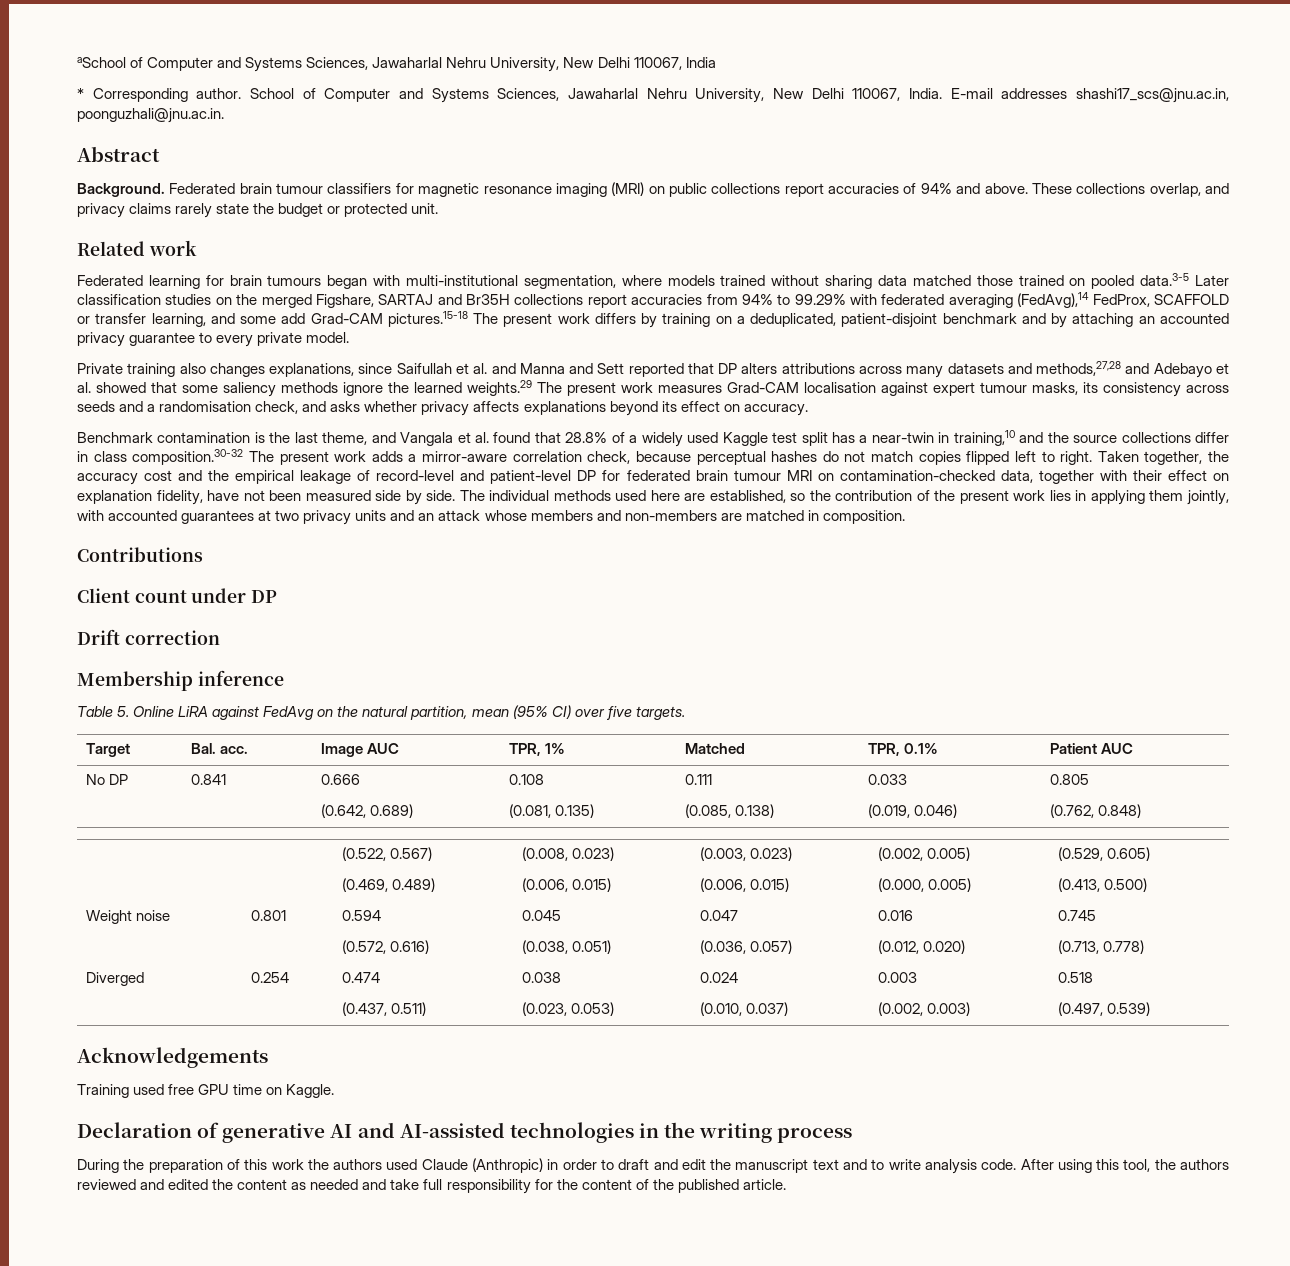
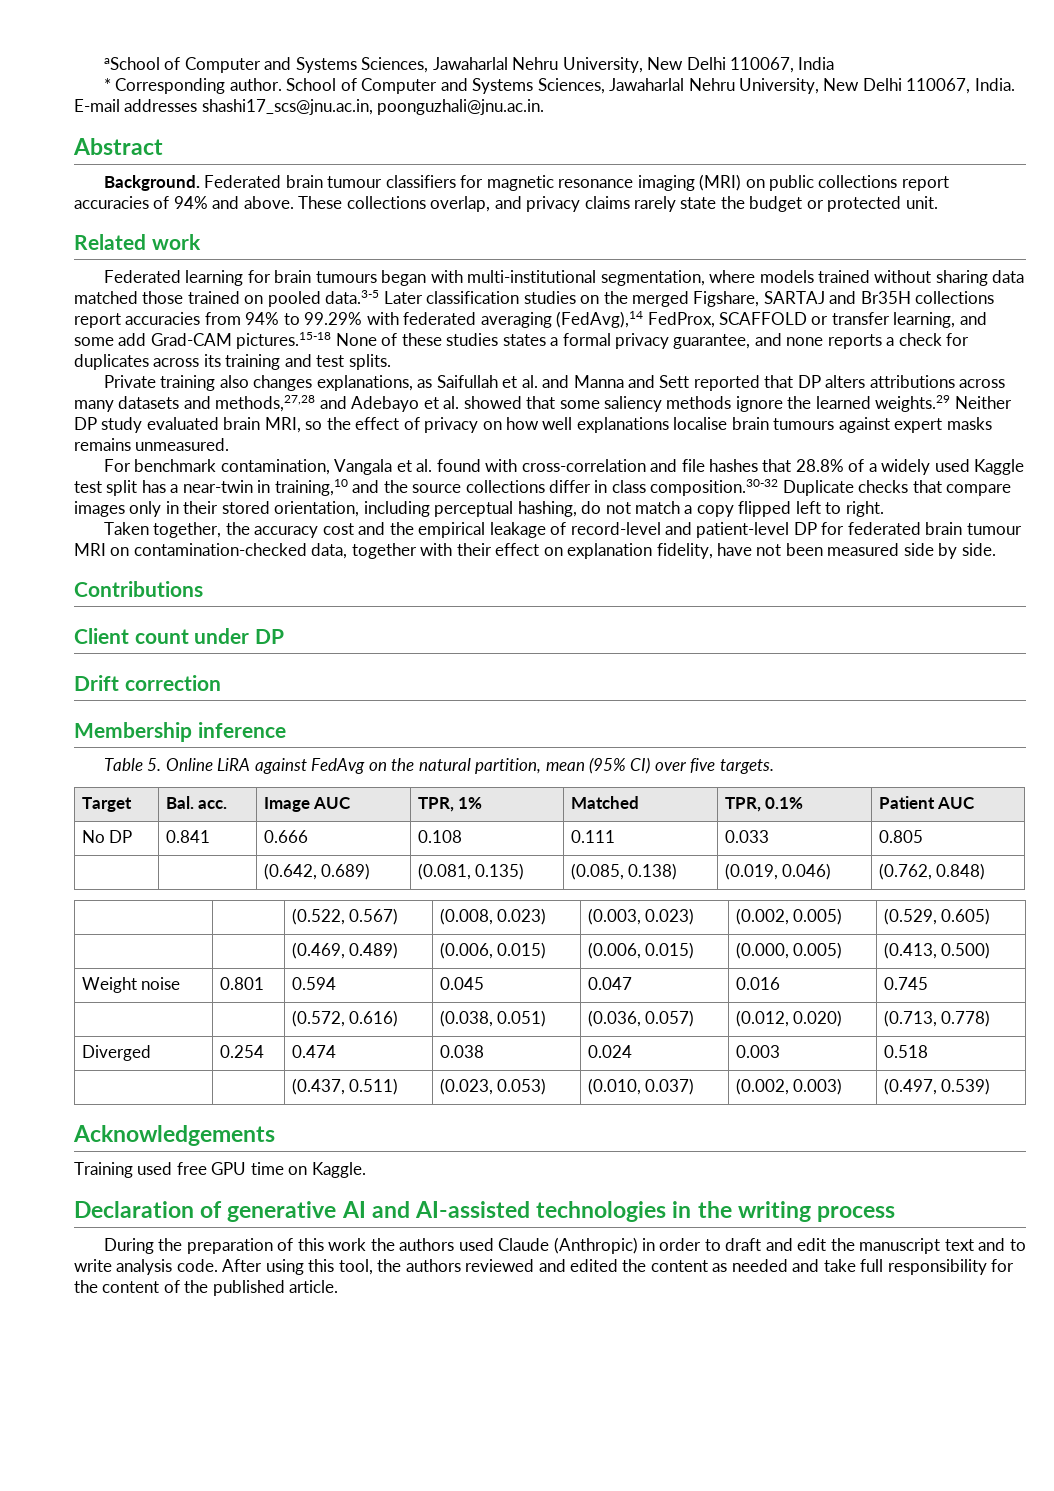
[473,313,1229,328] [77,332,350,347] The present work differs by training on a deduplicated, patient-disjoint benchmark and by attaching an accounted privacy guarantee to every private model. -> [335,333,970,349] [74,354,391,370] None of these studies states a formal privacy guarantee, and none reports a check for duplicates across its training and test splits.
[358,363,393,374] since -> [417,379,433,388] as
[537,382,1229,397] [77,401,808,416] [77,432,531,446] The present work measures Grad-CAM localisation against expert tumour masks, its consistency across seeds and a randomisation check, and asks whether privacy affects explanations beyond its effect on accuracy. // Benchmark contamination is the last theme, and Vangala et al. found -> [954,396,1012,409] [74,417,992,433] [74,438,230,451] [103,459,758,475] Neither DP study evaluated brain MRI, so the effect of privacy on how well explanations localise brain tumours against expert masks remains unmeasured. // For benchmark contamination, Vangala et al. found with cross-correlation and file hashes
[248,451,818,465] The present work adds a mirror-aware correlation check, because perceptual hashes -> [782,480,1012,496] [74,501,577,517] Duplicate checks that compare images only in their stored orientation, including perceptual hashing,
[918,451,961,465] copies -> [684,505,734,517] a copy
(1093, 458) none -> (884, 509) //
[459,490,1229,505] [77,510,905,525] The individual methods used here are established, so the contribution of the present work lies in applying them jointly, with accounted guarantees at two privacy units and an attack whose members and non-members are matched in composition. -> (996, 549) none

